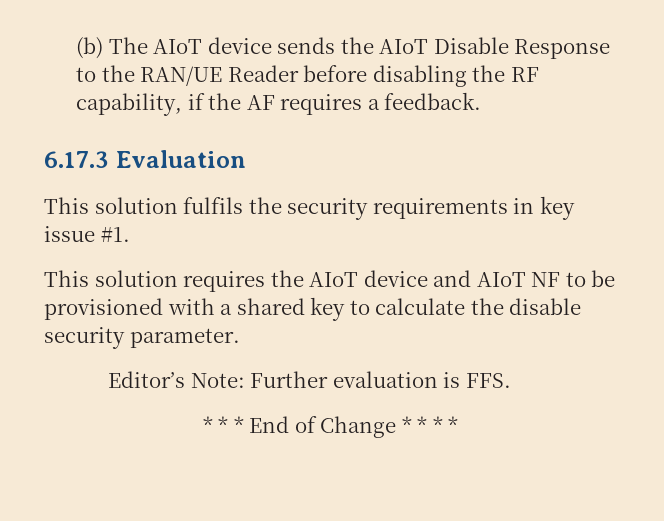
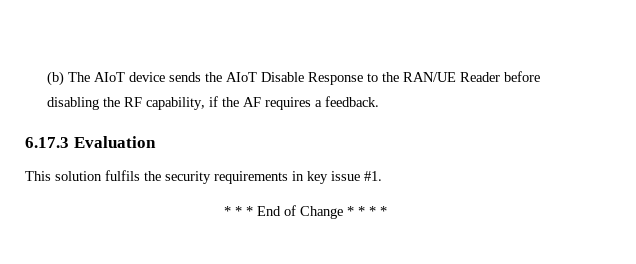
[44,270,616,292] [44,297,582,321] [44,327,240,349] [108,371,511,388] // This solution requires the AIoT device and AIoT NF to be provisioned with a shared key to calculate the disable security parameter. // Editor’s Note: Further evaluation is FFS. -> (382, 176) none

